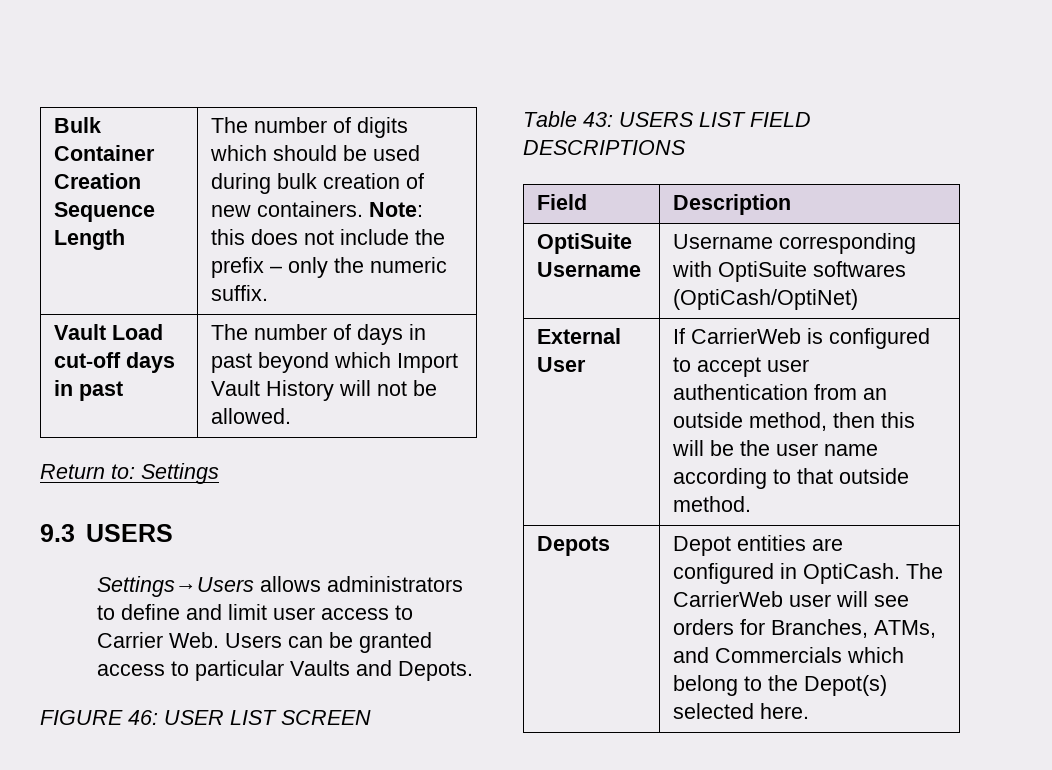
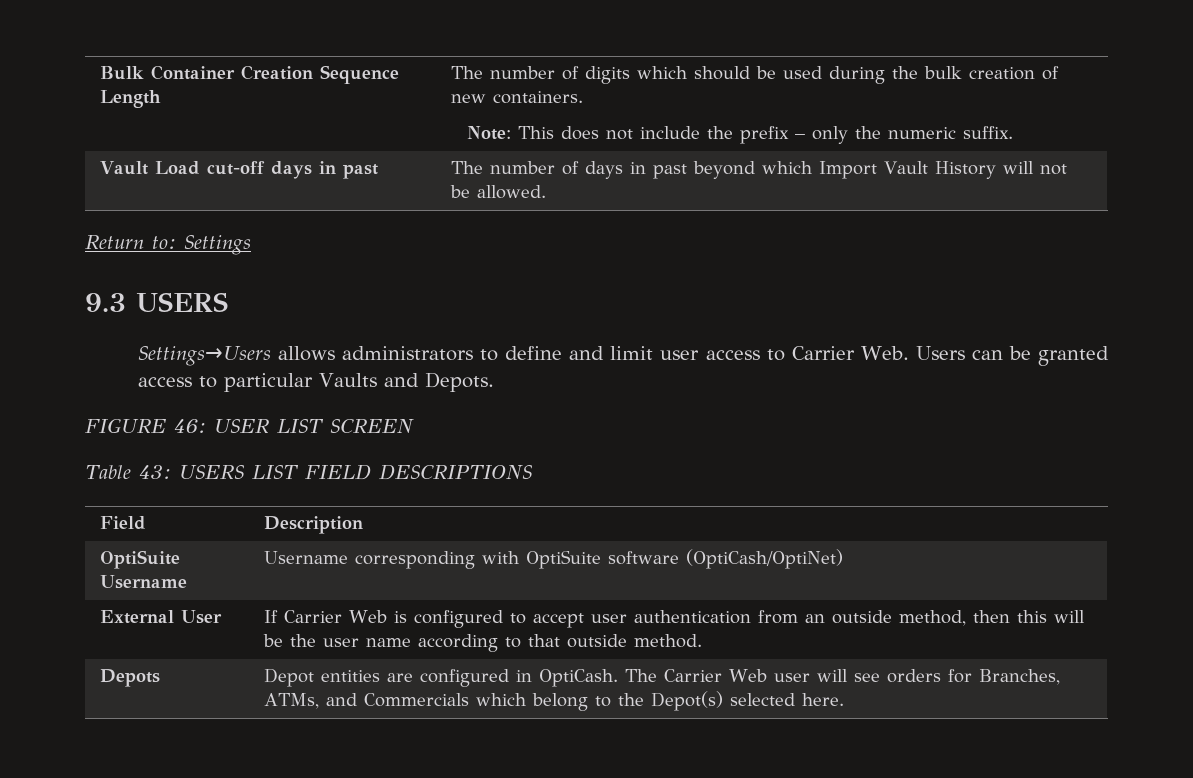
(272, 183) none -> [892,66,919,79] the
[369,202,424,217] [211,229,246,245] Note: this -> [466,126,554,140] // Note: This
[813,261,907,277] softwares -> [608,551,680,565] software
[691,328,802,344] CarrierWeb -> [284,610,388,623] Carrier Web
[673,591,784,607] CarrierWeb -> [664,669,768,682] Carrier Web

